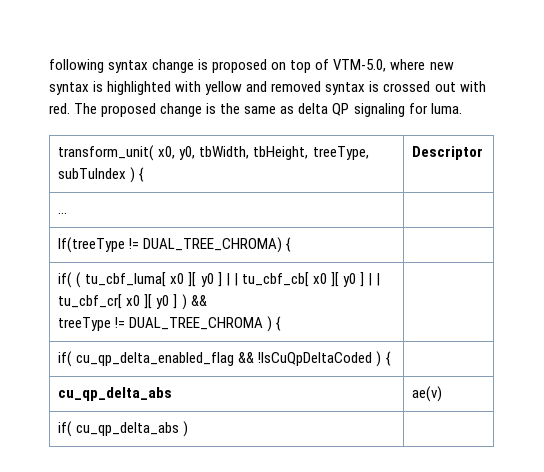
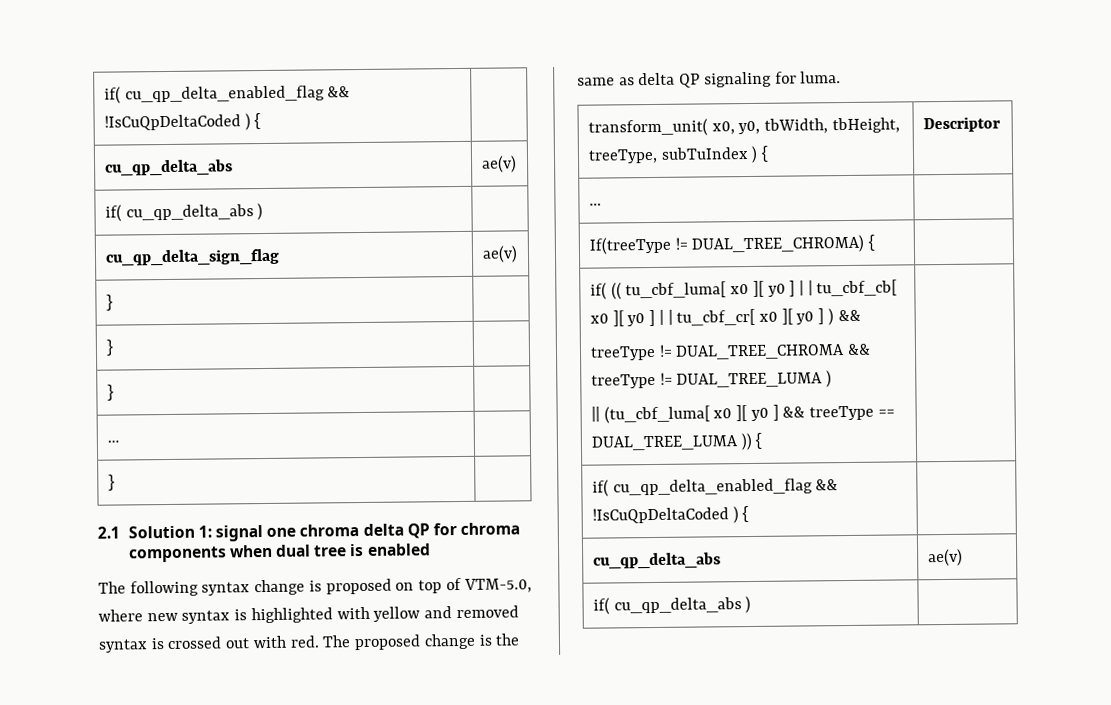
(49, 66) none -> [103,85,351,104] [103,113,262,131] [104,159,233,176] [480,155,517,173] [104,202,264,222] [104,248,280,266] [481,245,518,263] [105,294,113,311] [105,339,114,356] [106,384,114,401] [106,440,119,443] [107,474,115,491] [97,522,521,542] [127,543,431,563] [98,581,126,594] if( cu_qp_delta_enabled_flag && !IsCuQpDeltaCoded ) { | // cu_qp_delta_abs | ae(v) // if( cu_qp_delta_abs ) | // cu_qp_delta_sign_flag | ae(v) // } | // } | // } | // … | // } | // 2.1 Solution 1: signal one chroma delta QP for chroma components when dual tree is enabled // The
[76,272,82,288] ( -> [610,282,622,300] ((
[267,316,273,332] ) -> [847,343,872,355] [590,370,833,389] [590,404,895,424] [590,432,753,451] && treeType != DUAL_TREE_LUMA ) // || (tu_cbf_luma[ x0 ][ y0 ] && treeType == DUAL_TREE_LUMA ))

